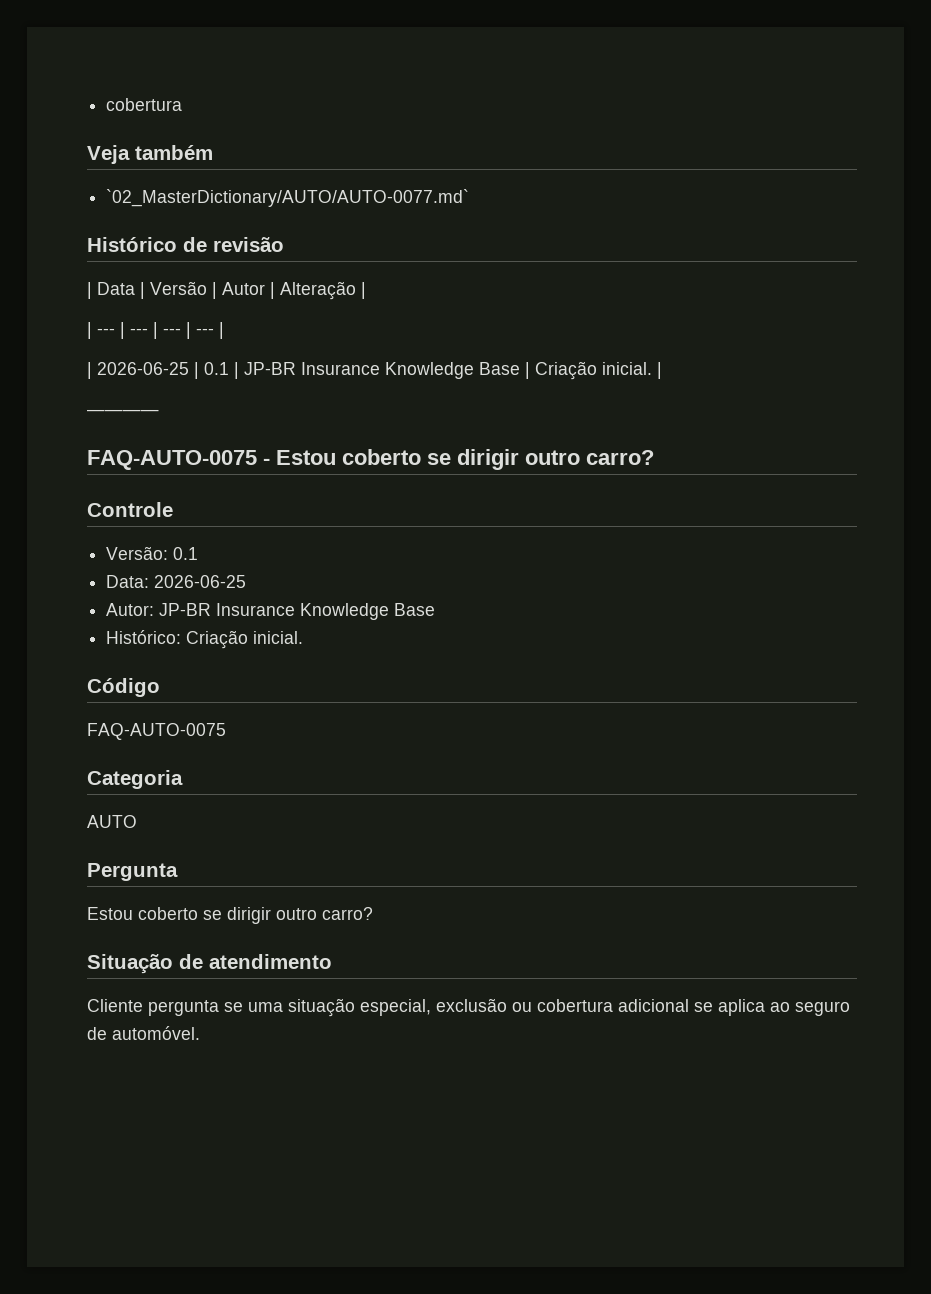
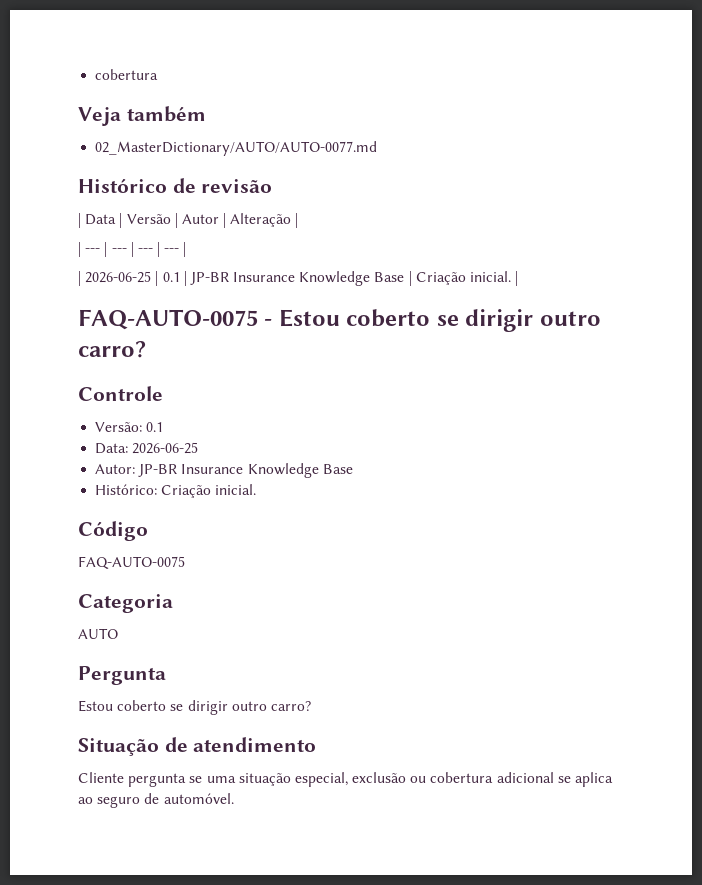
[106,189,470,207] `02_MasterDictionary/AUTO/AUTO-0077.md` -> [95,141,378,156] 02_MasterDictionary/AUTO/AUTO-0077.md
[87,409,159,415] // ———— -> (519, 278) none

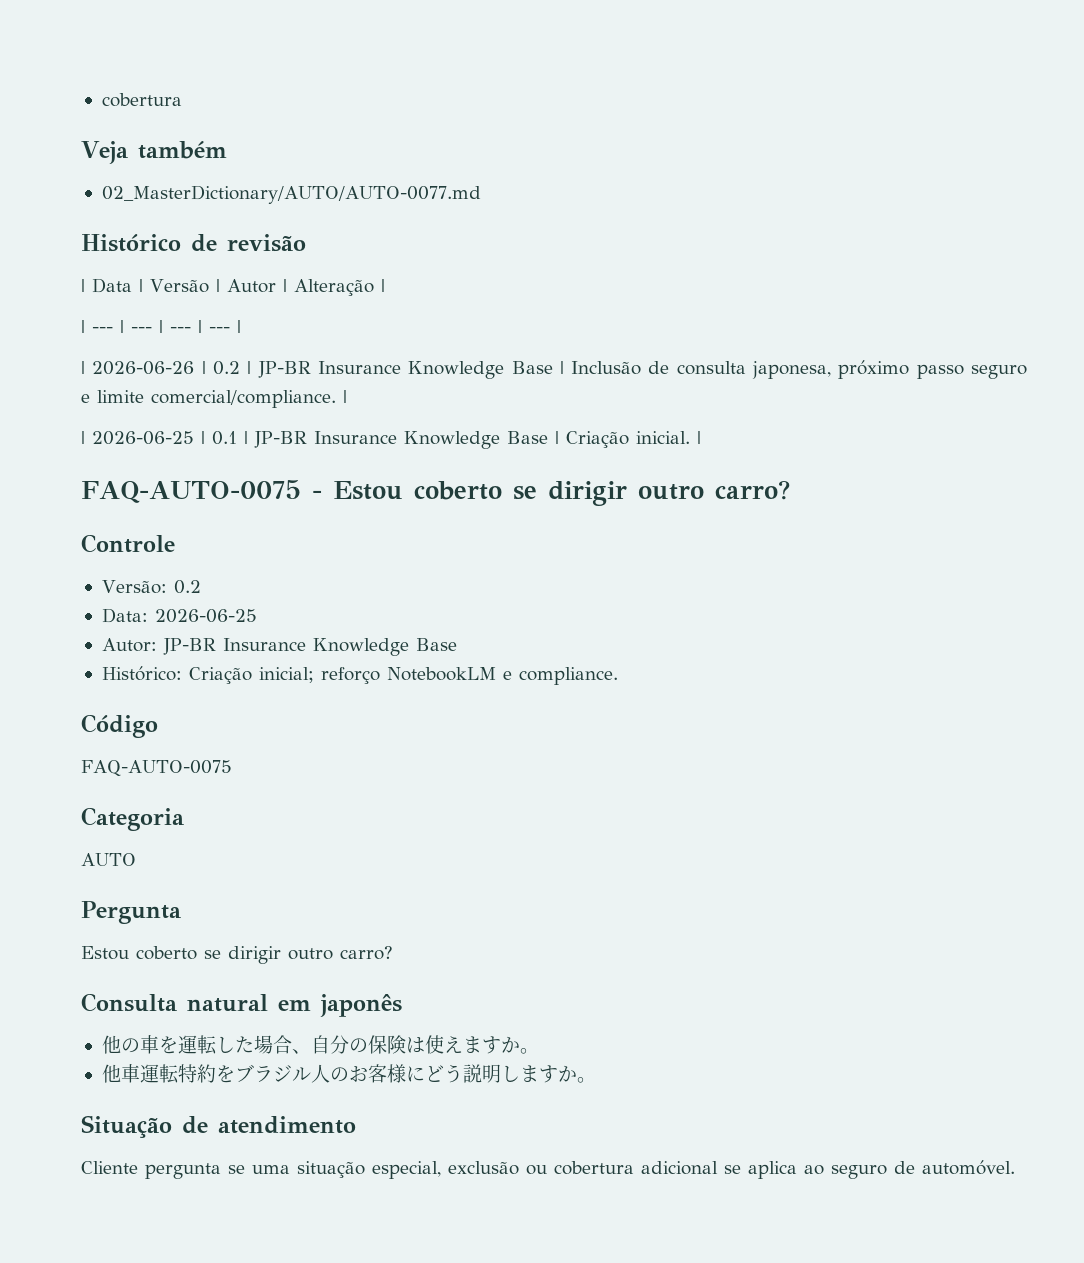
(187, 249) none -> [81,360,1027,379] [81,390,347,408] // | 2026-06-26 | 0.2 | JP-BR Insurance Knowledge Base | Inclusão de consulta japonesa, próximo passo seguro e limite comercial/compliance. |
[146,422,164,432] 0.1 -> [173,580,201,594] 0.2
[215,484,257,495] inicial. -> [258,667,618,685] inicial; reforço NotebookLM e compliance.
(311, 706) none -> [81,993,402,1017] [101,1035,539,1055] [101,1064,596,1084] // Consulta natural em japonês // 他の車を運転した場合、自分の保険は使えますか。 // 他車運転特約をブラジル人のお客様にどう説明しますか。

